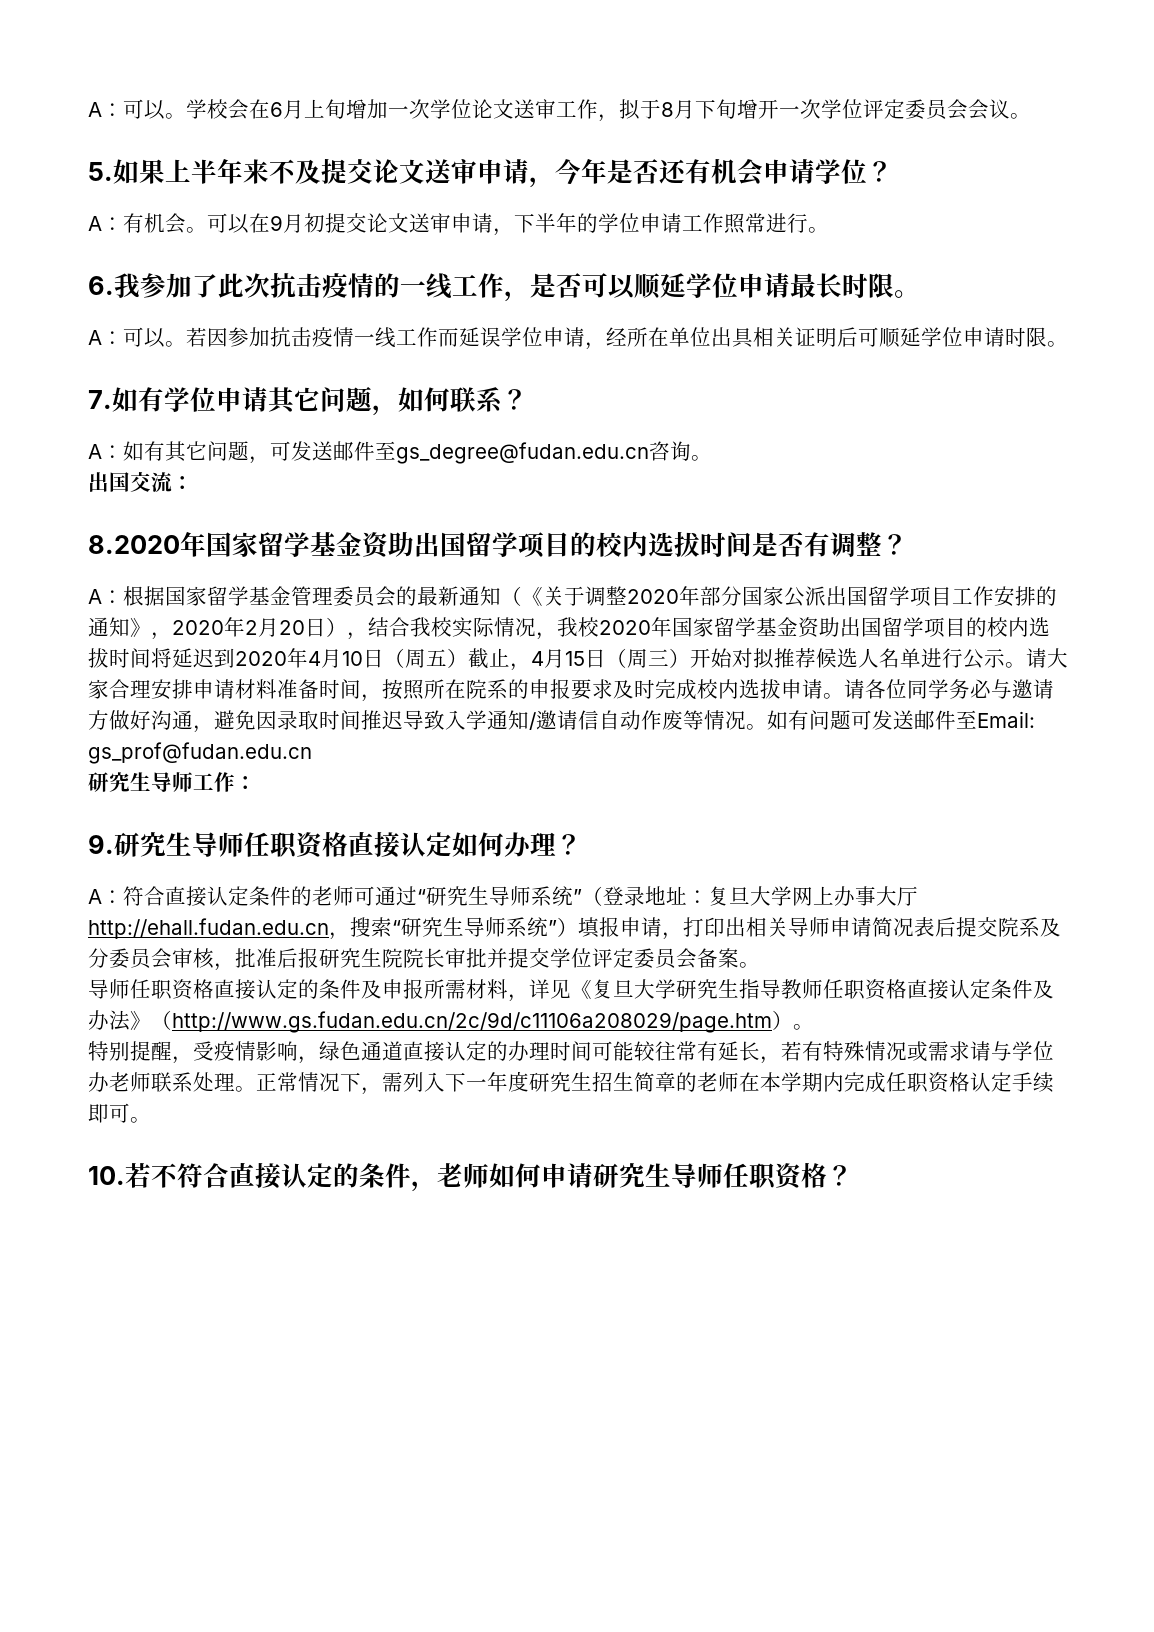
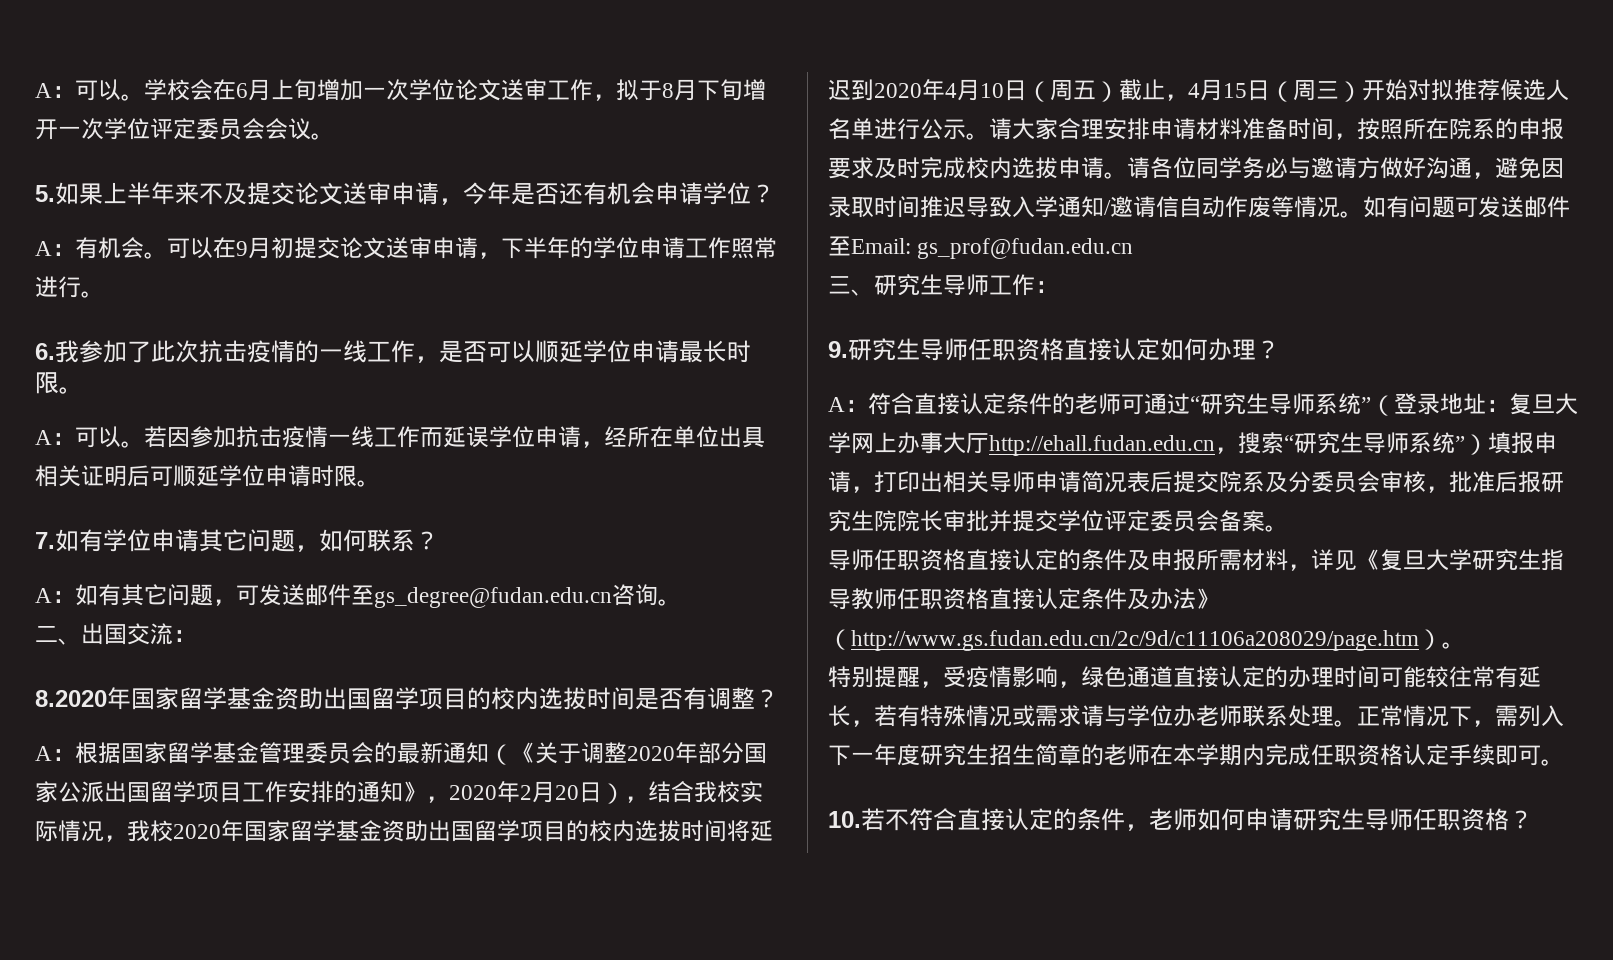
(712, 458) none -> [35,626,81,645] 二、
(312, 753) none -> [828,276,874,296] 三、

